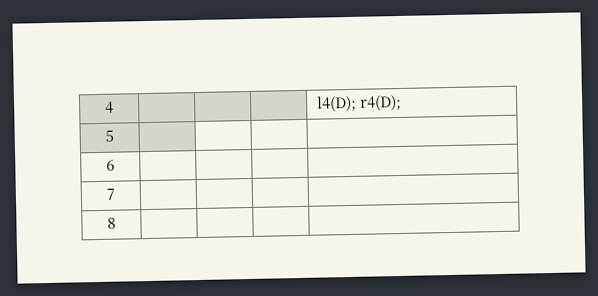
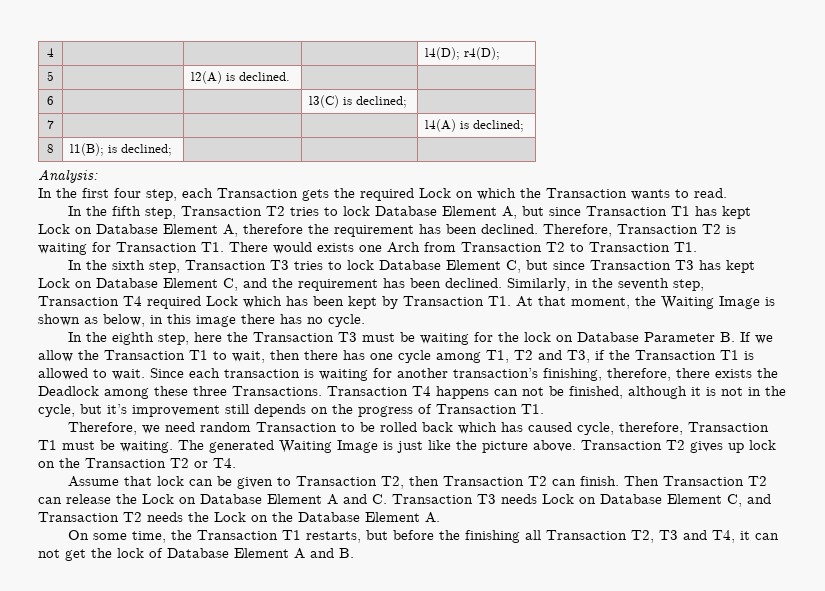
[106,159,115,171] [106,188,115,200] [107,217,116,229] | | // 6 | | | | // 7 | | | | // 8 | | | | -> [191,71,291,84] [47,96,54,105] [309,95,408,108] [47,120,54,129] [425,119,525,132] [47,144,54,153] [70,143,173,156] [38,169,98,183] [38,188,727,201] [68,206,752,219] [38,224,736,237] [38,242,697,255] [68,260,756,273] [38,278,704,291] [38,296,775,309] [38,314,365,327] [68,332,774,345] [38,350,754,363] [38,368,778,381] [38,386,786,399] [38,404,544,417] [68,422,770,435] [38,440,776,453] [38,458,236,468] [68,476,768,489] [38,494,771,507] [38,512,440,523] [68,530,780,543] [38,548,354,561] l2(A) is declined. | | // 6 | | | l3(C) is declined; | // 7 | | | | l4(A) is declined; // 8 | l1(B); is declined; | | | // Analysis: // In the first four step, each Transaction gets the required Lock on which the Transaction wants to read. // In the fifth step, Transaction T2 tries to lock Database Element A, but since Transaction T1 has kept Lock on Database Element A, therefore the requirement has been declined. Therefore, Transaction T2 is waiting for Transaction T1. There would exists one Arch from Transaction T2 to Transaction T1. // In the sixth step, Transaction T3 tries to lock Database Element C, but since Transaction T3 has kept Lock on Database Element C, and the requirement has been declined. Similarly, in the seventh step, Transaction T4 required Lock which has been kept by Transaction T1. At that moment, the Waiting Image is shown as below, in this image there has no cycle. // In the eighth step, here the Transaction T3 must be waiting for the lock on Database Parameter B. If we allow the Transaction T1 to wait, then there has one cycle among T1, T2 and T3, if the Transaction T1 is allowed to wait. Since each transaction is waiting for another transaction’s finishing, therefore, there exists the Deadlock among these three Transactions. Transaction T4 happens can not be finished, although it is not in the cycle, but it’s improvement still depends on the progress of Transaction T1. // Therefore, we need random Transaction to be rolled back which has caused cycle, therefore, Transaction T1 must be waiting. The generated Waiting Image is just like the picture above. Transaction T2 gives up lock on the Transaction T2 or T4. // Assume that lock can be given to Transaction T2, then Transaction T2 can finish. Then Transaction T2 can release the Lock on Database Element A and C. Transaction T3 needs Lock on Database Element C, and Transaction T2 needs the Lock on the Database Element A. // On some time, the Transaction T1 restarts, but before the finishing all Transaction T2, T3 and T4, it can not get the lock of Database Element A and B.

